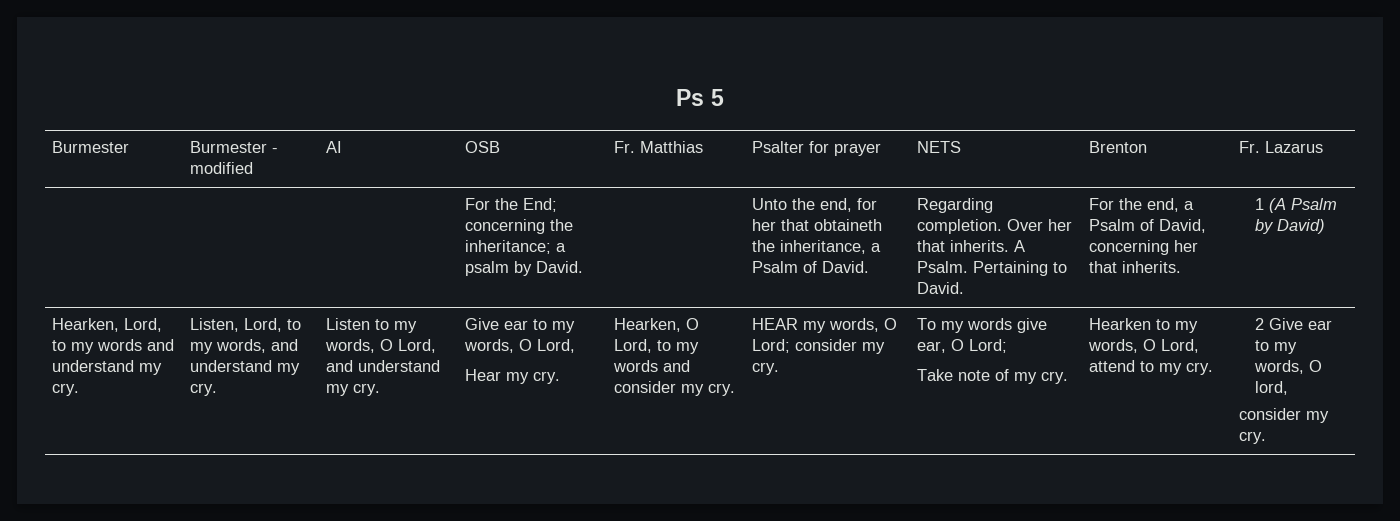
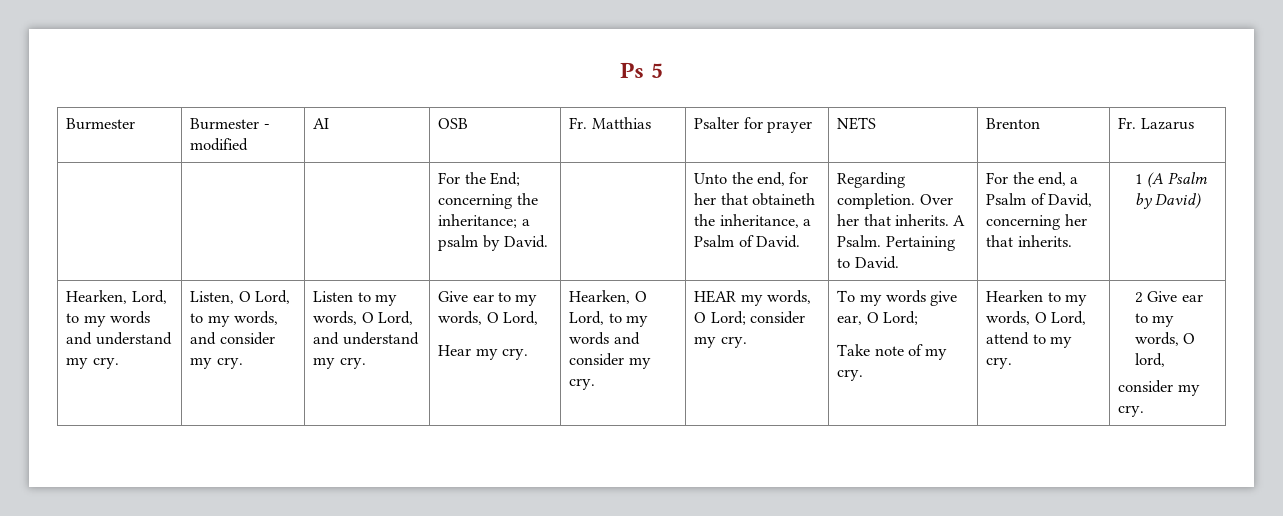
(240, 325) none -> [238,291,251,302] O
[190,360,273,372] understand -> [219,332,275,345] consider

